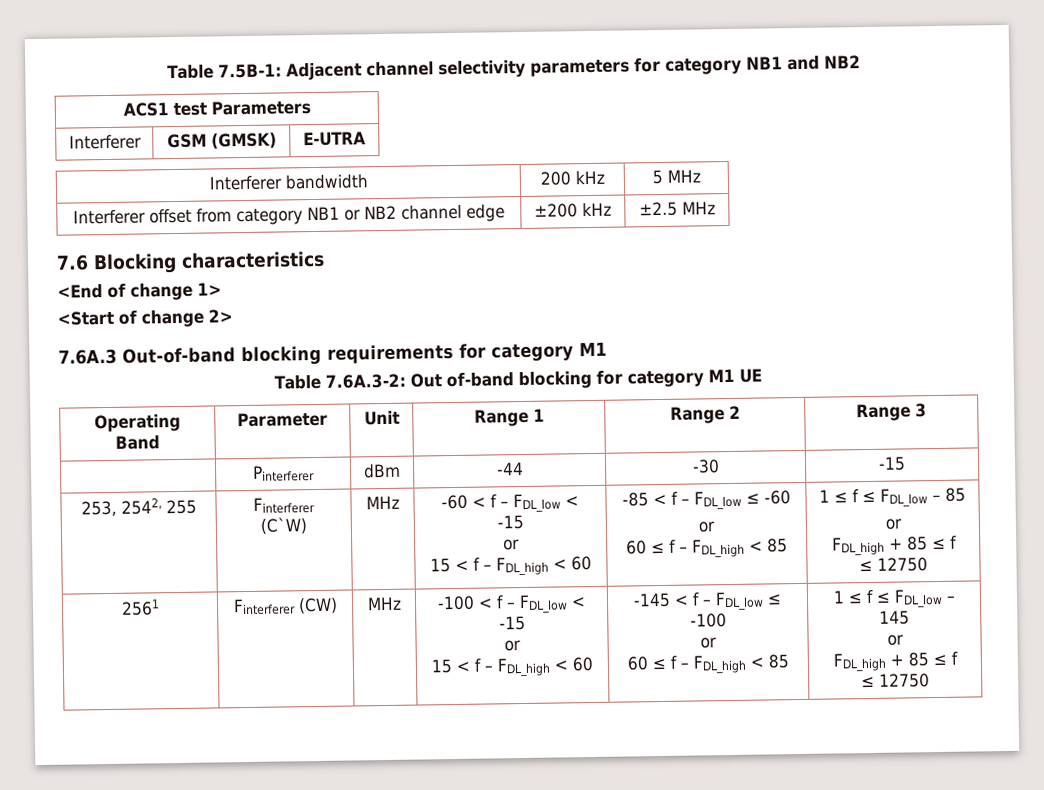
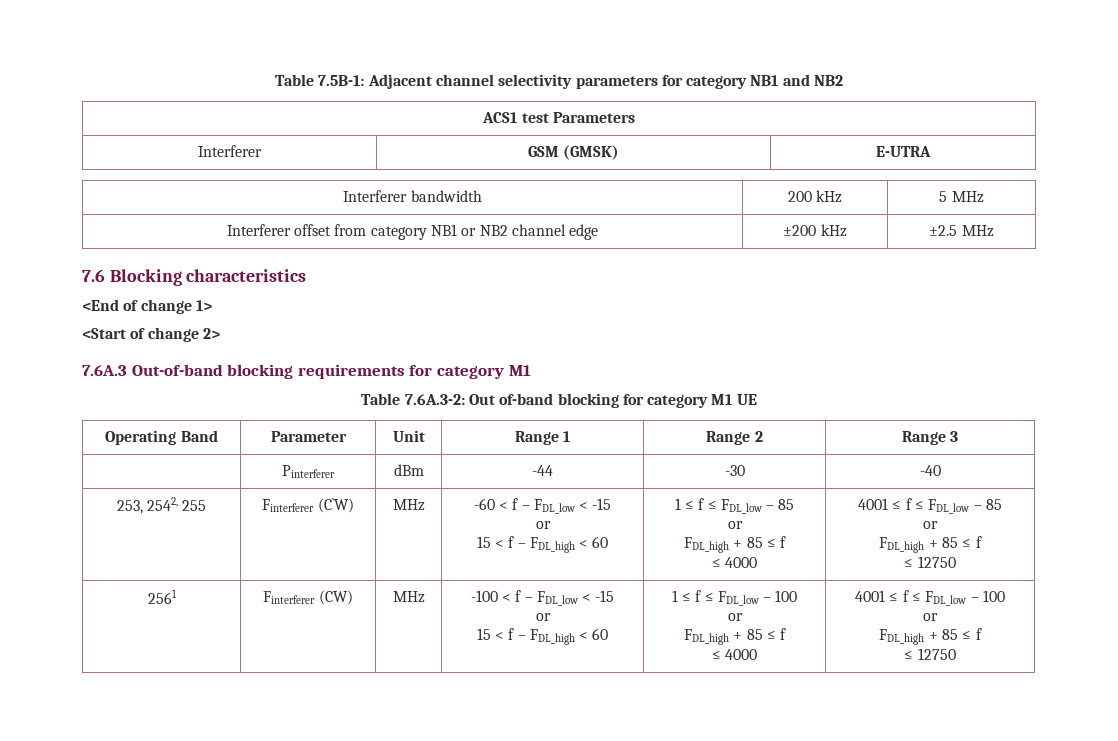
[878,456,906,471] -15 -> [919,465,941,476] -40
[621,490,791,510] [698,521,716,533] [626,538,788,558] [819,489,830,503] -85 < f – FDL_low ≤ -60 // or // 60 ≤ f – FDL_high < 85 | 1 -> [674,498,795,514] [727,521,743,529] [683,536,787,553] [711,557,758,568] [858,498,889,510] 1 ≤ f ≤ FDL_low – 85 // or // FDL_high + 85 ≤ f // ≤ 4000 | 4001
[633,591,782,611] [689,613,727,628] [700,637,717,649] [627,654,789,674] [832,588,956,608] [879,610,910,625] | -145 < f – FDL_low ≤ -100 // or // 60 ≤ f – FDL_high < 85 | 1 ≤ f ≤ FDL_low – 145 -> [671,590,798,606] [727,613,743,621] [683,628,787,645] [711,649,758,660] [855,590,1005,606] | 1 ≤ f ≤ FDL_low – 100 // or // FDL_high + 85 ≤ f // ≤ 4000 | 4001 ≤ f ≤ FDL_low – 100

